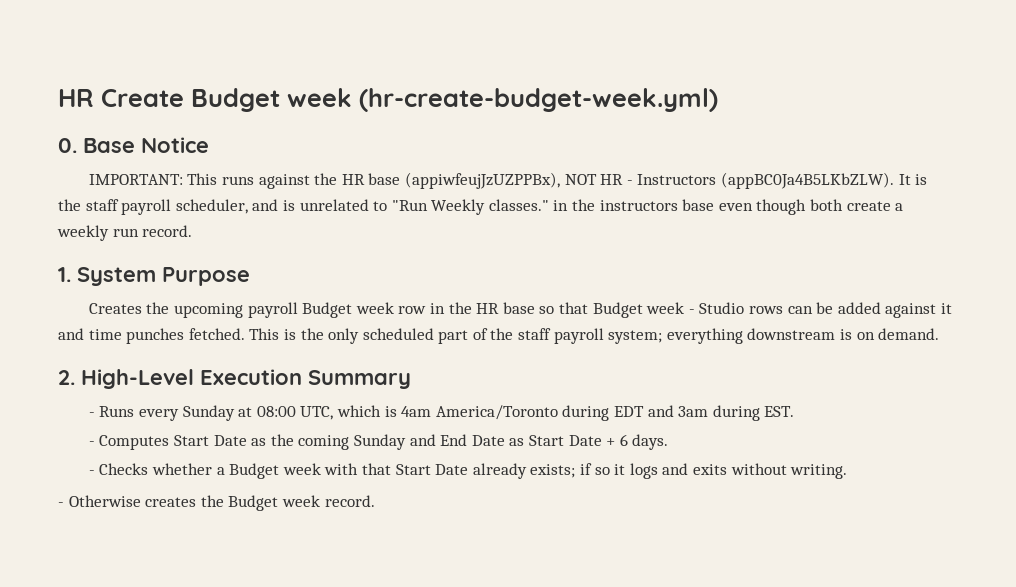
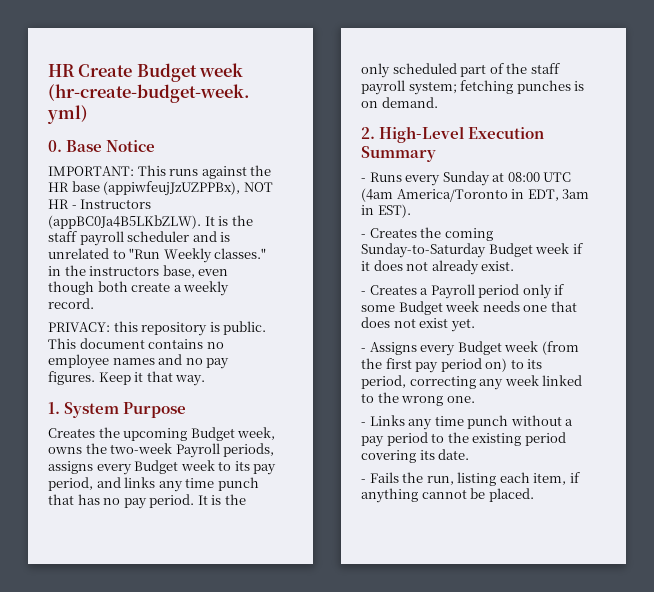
[175,199,248,214] scheduler, -> [127,231,190,242] scheduler
[682,199,715,211] base -> [162,265,195,278] base,
[112,225,193,237] run record. -> [48,298,94,309] [48,321,267,336] [48,338,224,349] [48,354,230,369] [48,371,206,386] record. // PRIVACY: this repository is public. This document contains no employee names and no pay figures. Keep it that way.
[247,302,952,318] [58,328,280,344] payroll Budget week row in the HR base so that Budget week - Studio rows can be added against it and time punches fetched. This -> [190,427,276,441] [48,443,275,458] [48,460,277,475] [48,477,259,492] [48,494,208,509] Budget week, owns the two-week Payroll periods, assigns every Budget week to its pay period, and links any time punch that has no pay period. It
[666,328,836,344] everything downstream -> [460,80,571,94] fetching punches
[300,405,795,421] [88,434,669,450] [88,463,848,479] [58,495,375,511] UTC, which is 4am America/Toronto during EDT and 3am during EST. // - Computes Start Date as the coming Sunday and End Date as Start Date + 6 days. // - Checks whether a Budget week with that Start Date already exists; if so it logs and exits without writing. // - Otherwise creates the Budget week record. -> [543,172,572,182] [361,188,590,202] [361,204,411,218] [361,227,493,241] [361,243,583,258] [361,260,515,275] [361,284,565,299] [361,301,577,315] [361,317,475,332] [361,341,579,356] [361,358,543,373] [361,375,583,390] [361,392,475,406] [361,415,574,430] [361,432,566,447] [361,449,470,463] [361,472,580,486] [361,488,534,503] UTC (4am America/Toronto in EDT, 3am in EST). // - Creates the coming Sunday-to-Saturday Budget week if it does not already exist. // - Creates a Payroll period only if some Budget week needs one that does not exist yet. // - Assigns every Budget week (from the first pay period on) to its period, correcting any week linked to the wrong one. // - Links any time punch without a pay period to the existing period covering its date. // - Fails the run, listing each item, if anything cannot be placed.

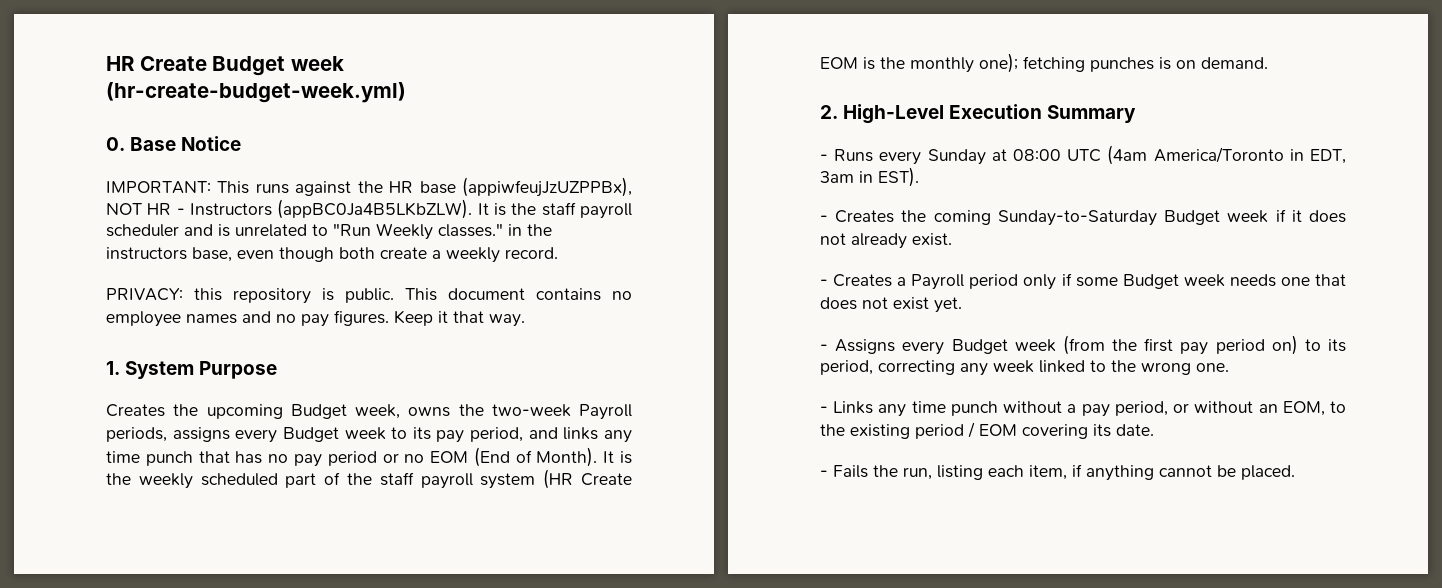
[149,494,246,508] [361,63,390,78] period. It is the only -> [327,447,632,467] [106,473,193,489] period or no EOM (End of Month). It is the weekly
[408,81,457,95] system; -> [480,469,632,489] [820,53,1018,73] system (HR Create EOM is the monthly one);
[386,432,428,446] period -> [1114,401,1325,416] period, or without an EOM,
(566, 439) none -> [968,422,1017,438] / EOM

